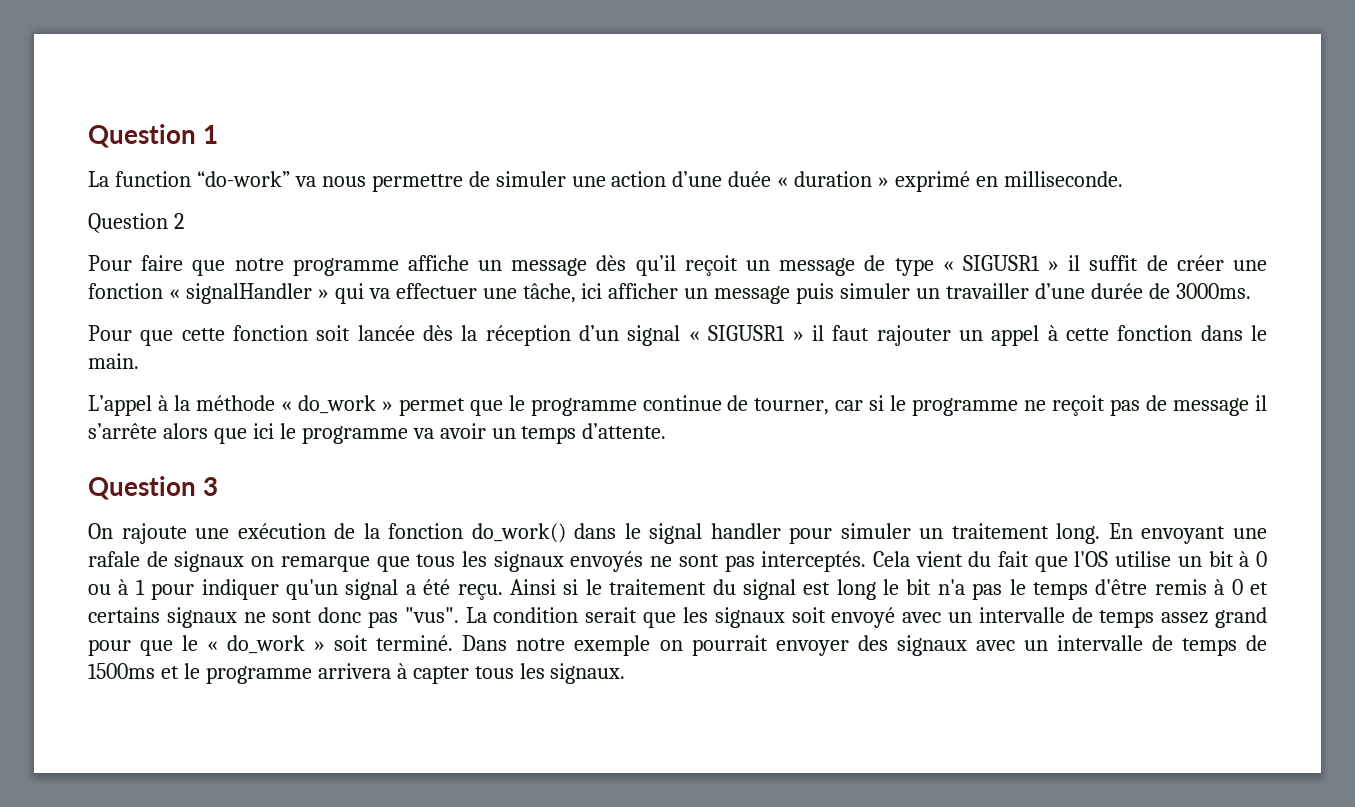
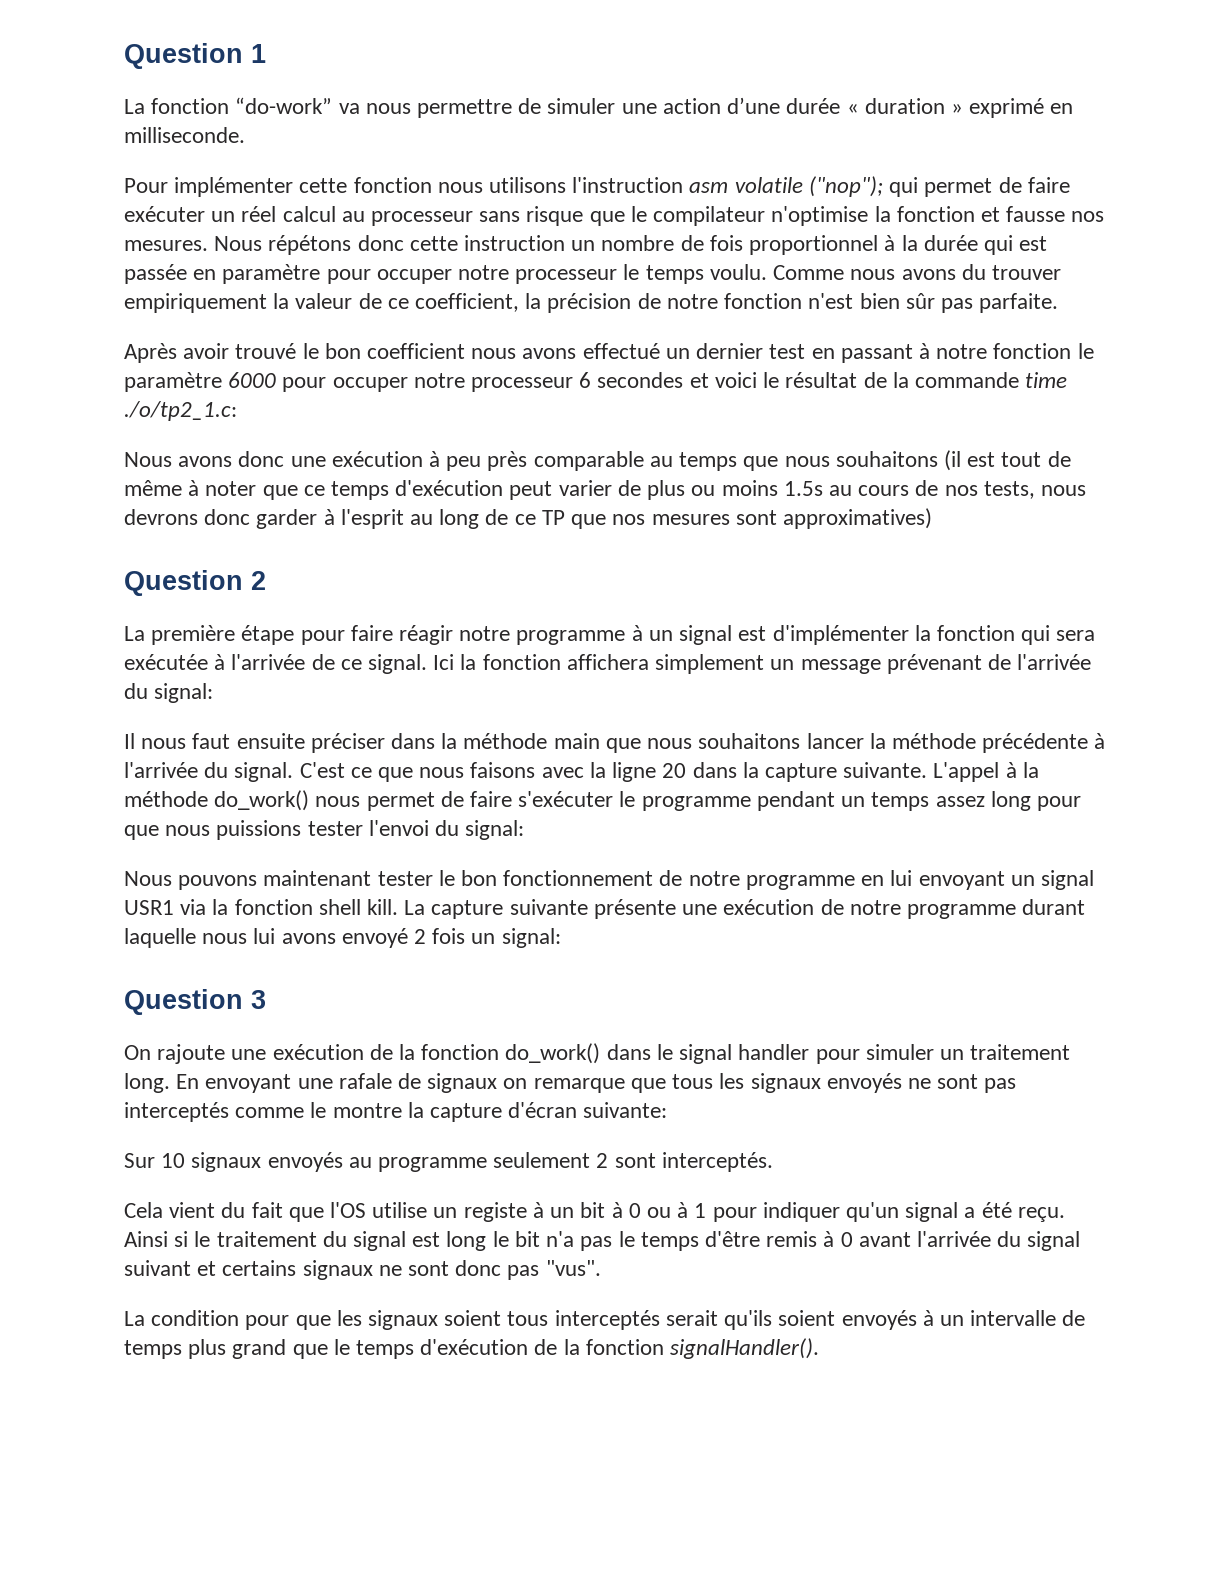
[114,171,191,187] function -> [151,98,230,114] fonction
[728,171,772,187] duée -> [786,98,841,114] durée
[88,213,184,233] [88,255,1267,276] [88,283,1251,304] [88,325,1267,346] [88,353,139,369] [88,395,1268,416] [88,423,667,444] Question 2 // Pour faire que notre programme affiche un message dès qu’il reçoit un message de type « SIGUSR1 » il suffit de créer une fonction « signalHandler » qui va effectuer une tâche, ici afficher un message puis simuler un travailler d’une durée de 3000ms. // Pour que cette fonction soit lancée dès la réception d’un signal « SIGUSR1 » il faut rajouter un appel à cette fonction dans le main. // L’appel à la méthode « do_work » permet que le programme continue de tourner, car si le programme ne reçoit pas de message il s’arrête alors que ici le programme va avoir un temps d’attente. -> [124,176,1070,197] [124,206,1105,226] [124,235,1048,255] [124,264,1061,284] [124,293,1059,313] [124,343,1094,363] [124,372,1068,392] [124,401,237,421] [124,450,1071,471] [124,480,1086,500] [124,508,932,529] [124,570,266,596] [124,625,1096,645] [124,654,1092,674] [124,683,214,703] [124,733,1106,753] [124,762,1039,782] [124,790,1081,811] [124,820,525,840] [124,870,1094,890] [124,899,1086,919] [124,928,561,948] Pour implémenter cette fonction nous utilisons l'instruction asm volatile ("nop"); qui permet de faire exécuter un réel calcul au processeur sans risque que le compilateur n'optimise la fonction et fausse nos mesures. Nous répétons donc cette instruction un nombre de fois proportionnel à la durée qui est passée en paramètre pour occuper notre processeur le temps voulu. Comme nous avons du trouver empiriquement la valeur de ce coefficient, la précision de notre fonction n'est bien sûr pas parfaite. // Après avoir trouvé le bon coefficient nous avons effectué un dernier test en passant à notre fonction le paramètre 6000 pour occuper notre processeur 6 secondes et voici le résultat de la commande time ./o/tp2_1.c: // Nous avons donc une exécution à peu près comparable au temps que nous souhaitons (il est tout de même à noter que ce temps d'exécution peut varier de plus ou moins 1.5s au cours de nos tests, nous devrons donc garder à l'esprit au long de ce TP que nos mesures sont approximatives) // Question 2 // La première étape pour faire réagir notre programme à un signal est d'implémenter la fonction qui sera exécutée à l'arrivée de ce signal. Ici la fonction affichera simplement un message prévenant de l'arrivée du signal: // Il nous faut ensuite préciser dans la méthode main que nous souhaitons lancer la méthode précédente à l'arrivée du signal. C'est ce que nous faisons avec la ligne 20 dans la capture suivante. L'appel à la méthode do_work() nous permet de faire s'exécuter le programme pendant un temps assez long pour que nous puissions tester l'envoi du signal: // Nous pouvons maintenant tester le bon fonctionnement de notre programme en lui envoyant un signal USR1 via la fonction shell kill. La capture suivante présente une exécution de notre programme durant laquelle nous lui avons envoyé 2 fois un signal:
(755, 563) none -> [124,1102,668,1122] [124,1152,656,1172] interceptés comme le montre la capture d'écran suivante: // Sur 10 signaux envoyés au programme seulement 2 sont
(867, 561) none -> (773, 1162) //
(1202, 561) none -> [463,1202,575,1222] registe à un
(1243, 587) none -> [858,1231,1081,1251] [124,1260,191,1276] avant l'arrivée du signal suivant
(459, 615) none -> (601, 1268) //
[585,607,638,623] serait -> [245,1315,290,1330] pour
[791,607,1268,628] [88,635,1267,656] [88,663,626,684] soit envoyé avec un intervalle de temps assez grand pour que le « do_work » soit terminé. Dans notre exemple on pourrait envoyer des signaux avec un intervalle de temps de 1500ms et le programme arrivera à capter tous les signaux. -> [444,1310,1086,1330] [124,1338,820,1359] soient tous interceptés serait qu'ils soient envoyés à un intervalle de temps plus grand que le temps d'exécution de la fonction signalHandler().

